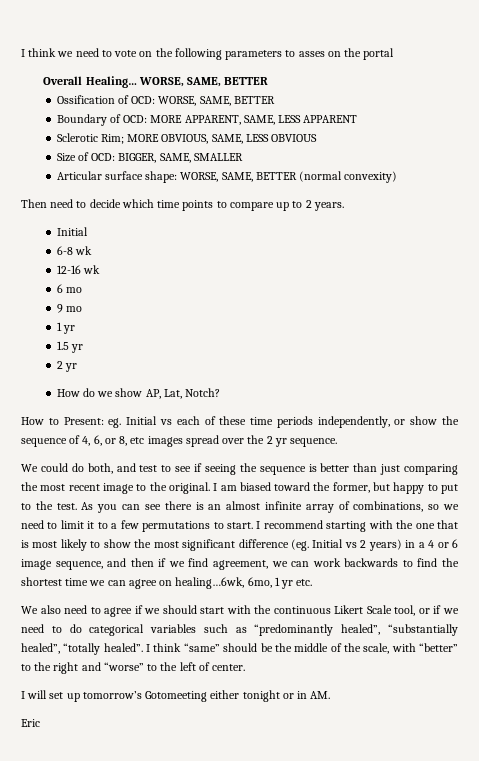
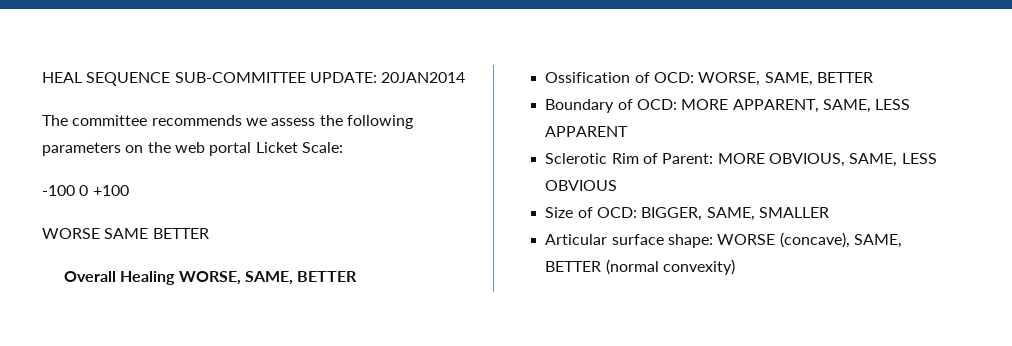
[21,48,153,57] I think we need to vote on -> [42,72,466,86] [42,115,316,126] HEAL SEQUENCE SUB-COMMITTEE UPDATE: 20JAN2014 // The committee recommends we assess
[285,48,362,57] to asses on the -> [125,142,205,153] on the web
(395, 54) none -> [255,142,343,153] [42,185,129,196] [42,228,209,239] Licket Scale: // -100 0 +100 // WORSE SAME BETTER
[85,76,137,88] Healing… -> [120,271,176,285] Healing
[100,134,124,144] Rim; -> [611,153,714,164] Rim of Parent:
[180,172,219,182] WORSE, -> [717,232,850,248] WORSE (concave),
[21,199,344,211] [56,227,88,236] [56,246,92,255] [56,265,100,274] [56,284,82,293] [56,304,82,313] [56,322,75,334] [56,341,83,353] [56,361,77,372] [56,388,221,399] [21,416,459,428] [21,435,338,447] [21,463,458,475] [21,482,458,494] [21,501,459,513] [21,520,458,532] [21,539,459,551] [21,558,459,570] [21,577,313,589] [21,605,459,617] [21,624,458,636] [21,643,458,655] [21,662,246,674] [21,690,331,702] [21,719,40,727] // Then need to decide which time points to compare up to 2 years. // Initial // 6-8 wk // 12-16 wk // 6 mo // 9 mo // 1 yr // 1.5 yr // 2 yr // How do we show AP, Lat, Notch? // How to Present: eg. Initial vs each of these time periods independently, or show the sequence of 4, 6, or 8, etc images spread over the 2 yr sequence. // We could do both, and test to see if seeing the sequence is better than just comparing the most recent image to the original. I am biased toward the former, but happy to put to the test. As you can see there is an almost infinite array of combinations, so we need to limit it to a few permutations to start. I recommend starting with the one that is most likely to show the most significant difference (eg. Initial vs 2 years) in a 4 or 6 image sequence, and then if we find agreement, we can work backwards to find the shortest time we can agree on healing…6wk, 6mo, 1 yr etc. // We also need to agree if we should start with the continuous Likert Scale tool, or if we need to do categorical variables such as “predominantly healed”, “substantially healed”, “totally healed”. I think “same” should be the middle of the scale, with “better” to the right and “worse” to the left of center. // I will set up tomorrow’s Gotomeeting either tonight or in AM. // Eric -> (736, 267) none

